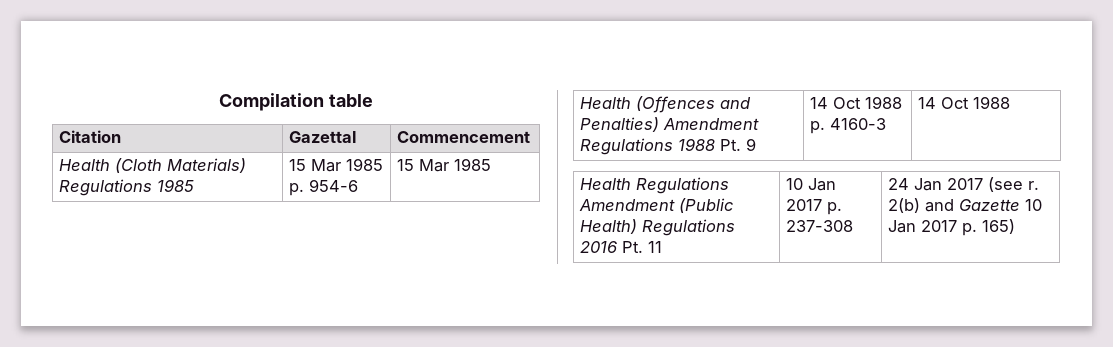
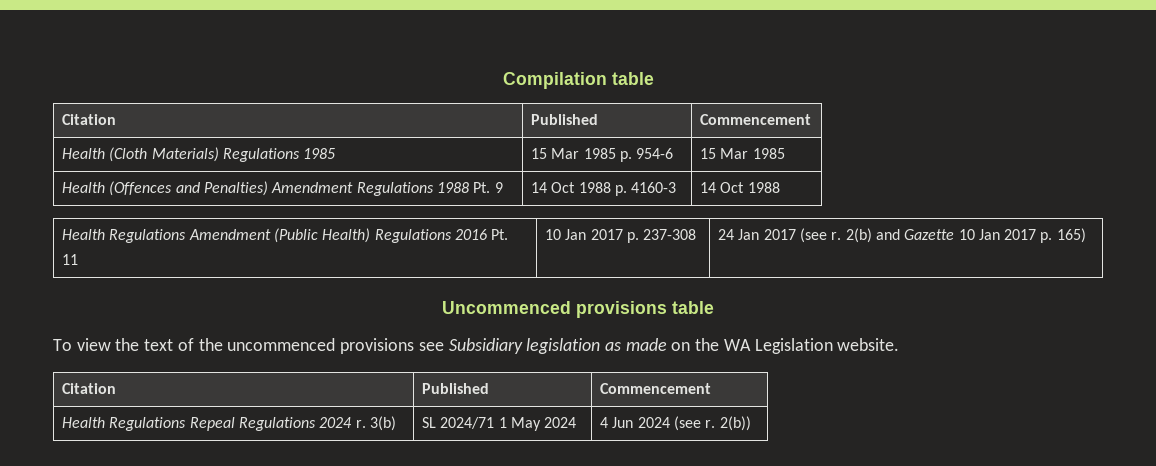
[289,131,357,143] Gazettal -> [530,114,598,125] Published
(1016, 226) none -> [442,301,714,318] [53,338,900,354] [61,383,116,394] [421,383,489,394] [599,383,711,394] [61,416,396,431] [421,417,577,431] [599,416,751,431] // Uncommenced provisions table // To view the text of the uncommenced provisions see Subsidiary legislation as made on the WA Legislation website. // Citation | Published | Commencement // Health Regulations Repeal Regulations 2024 r. 3(b) | SL 2024/71 1 May 2024 | 4 Jun 2024 (see r. 2(b))

